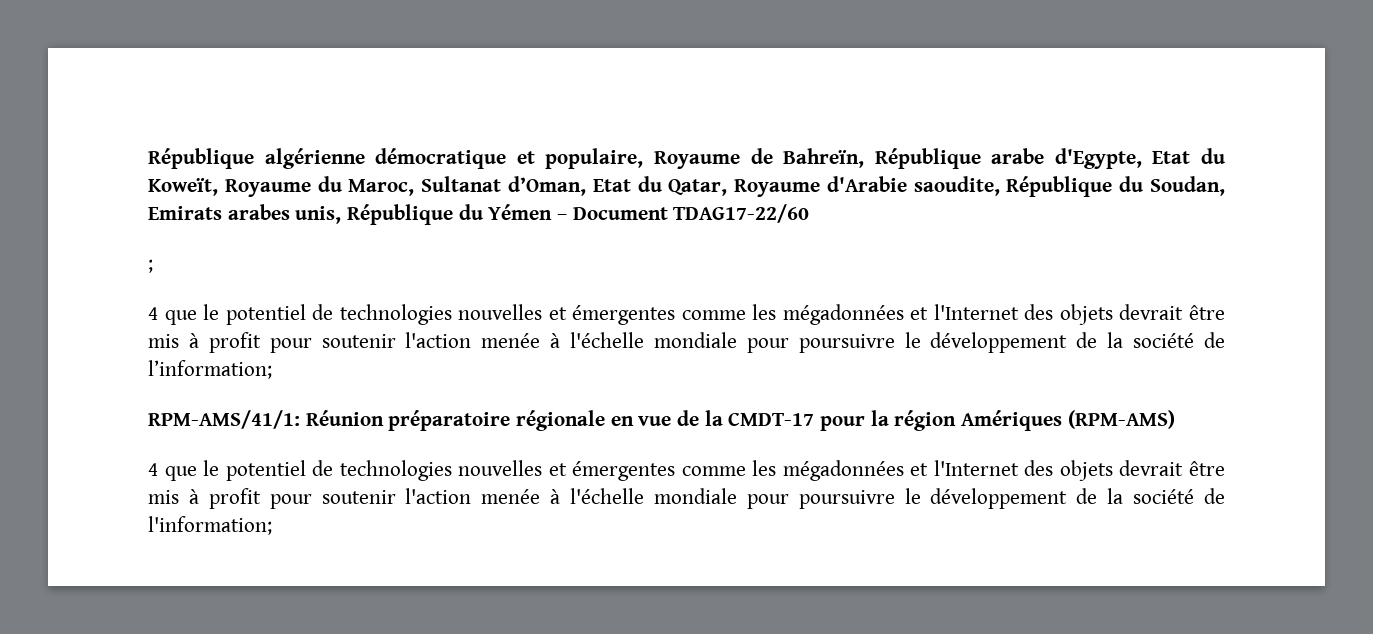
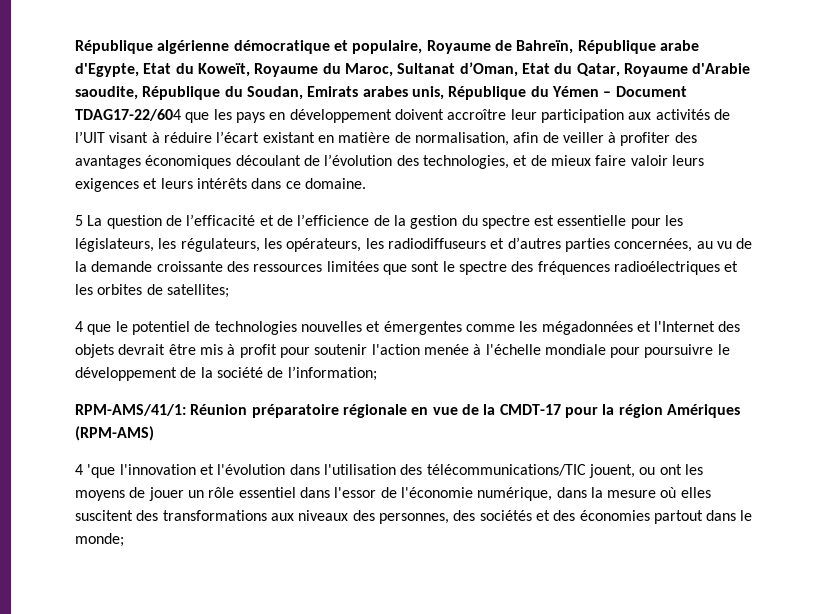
[673,204,810,223] [148,259,153,273] TDAG17-22/60 // ; -> [75,109,730,123] [75,131,697,146] [75,154,704,169] [75,178,366,192] [75,214,684,229] [75,237,753,252] [75,261,739,275] [75,284,229,298] TDAG17-22/604 que les pays en développement doivent accroître leur participation aux activités de l’UIT visant à réduire l’écart existant en matière de normalisation, afin de veiller à profiter des avantages économiques découlant de l’évolution des technologies, et de mieux faire valoir leurs exigences et leurs intérêts dans ce domaine. // 5 La question de l’efficacité et de l’efficience de la gestion du spectre est essentielle pour les législateurs, les régulateurs, les opérateurs, les radiodiffuseurs et d’autres parties concernées, au vu de la demande croissante des ressources limitées que sont le spectre des fréquences radioélectriques et les orbites de satellites;
[164,460,1225,481] [148,488,1225,509] [148,516,272,535] que le potentiel de technologies nouvelles et émergentes comme les mégadonnées et l'Internet des objets devrait être mis à profit pour soutenir l'action menée à l'échelle mondiale pour poursuivre le développement de la société de l'information; -> [87,464,703,478] [75,487,711,501] [75,510,753,524] [75,533,124,547] 'que l'innovation et l'évolution dans l'utilisation des télécommunications/TIC jouent, ou ont les moyens de jouer un rôle essentiel dans l'essor de l'économie numérique, dans la mesure où elles suscitent des transformations aux niveaux des personnes, des sociétés et des économies partout dans le monde;

